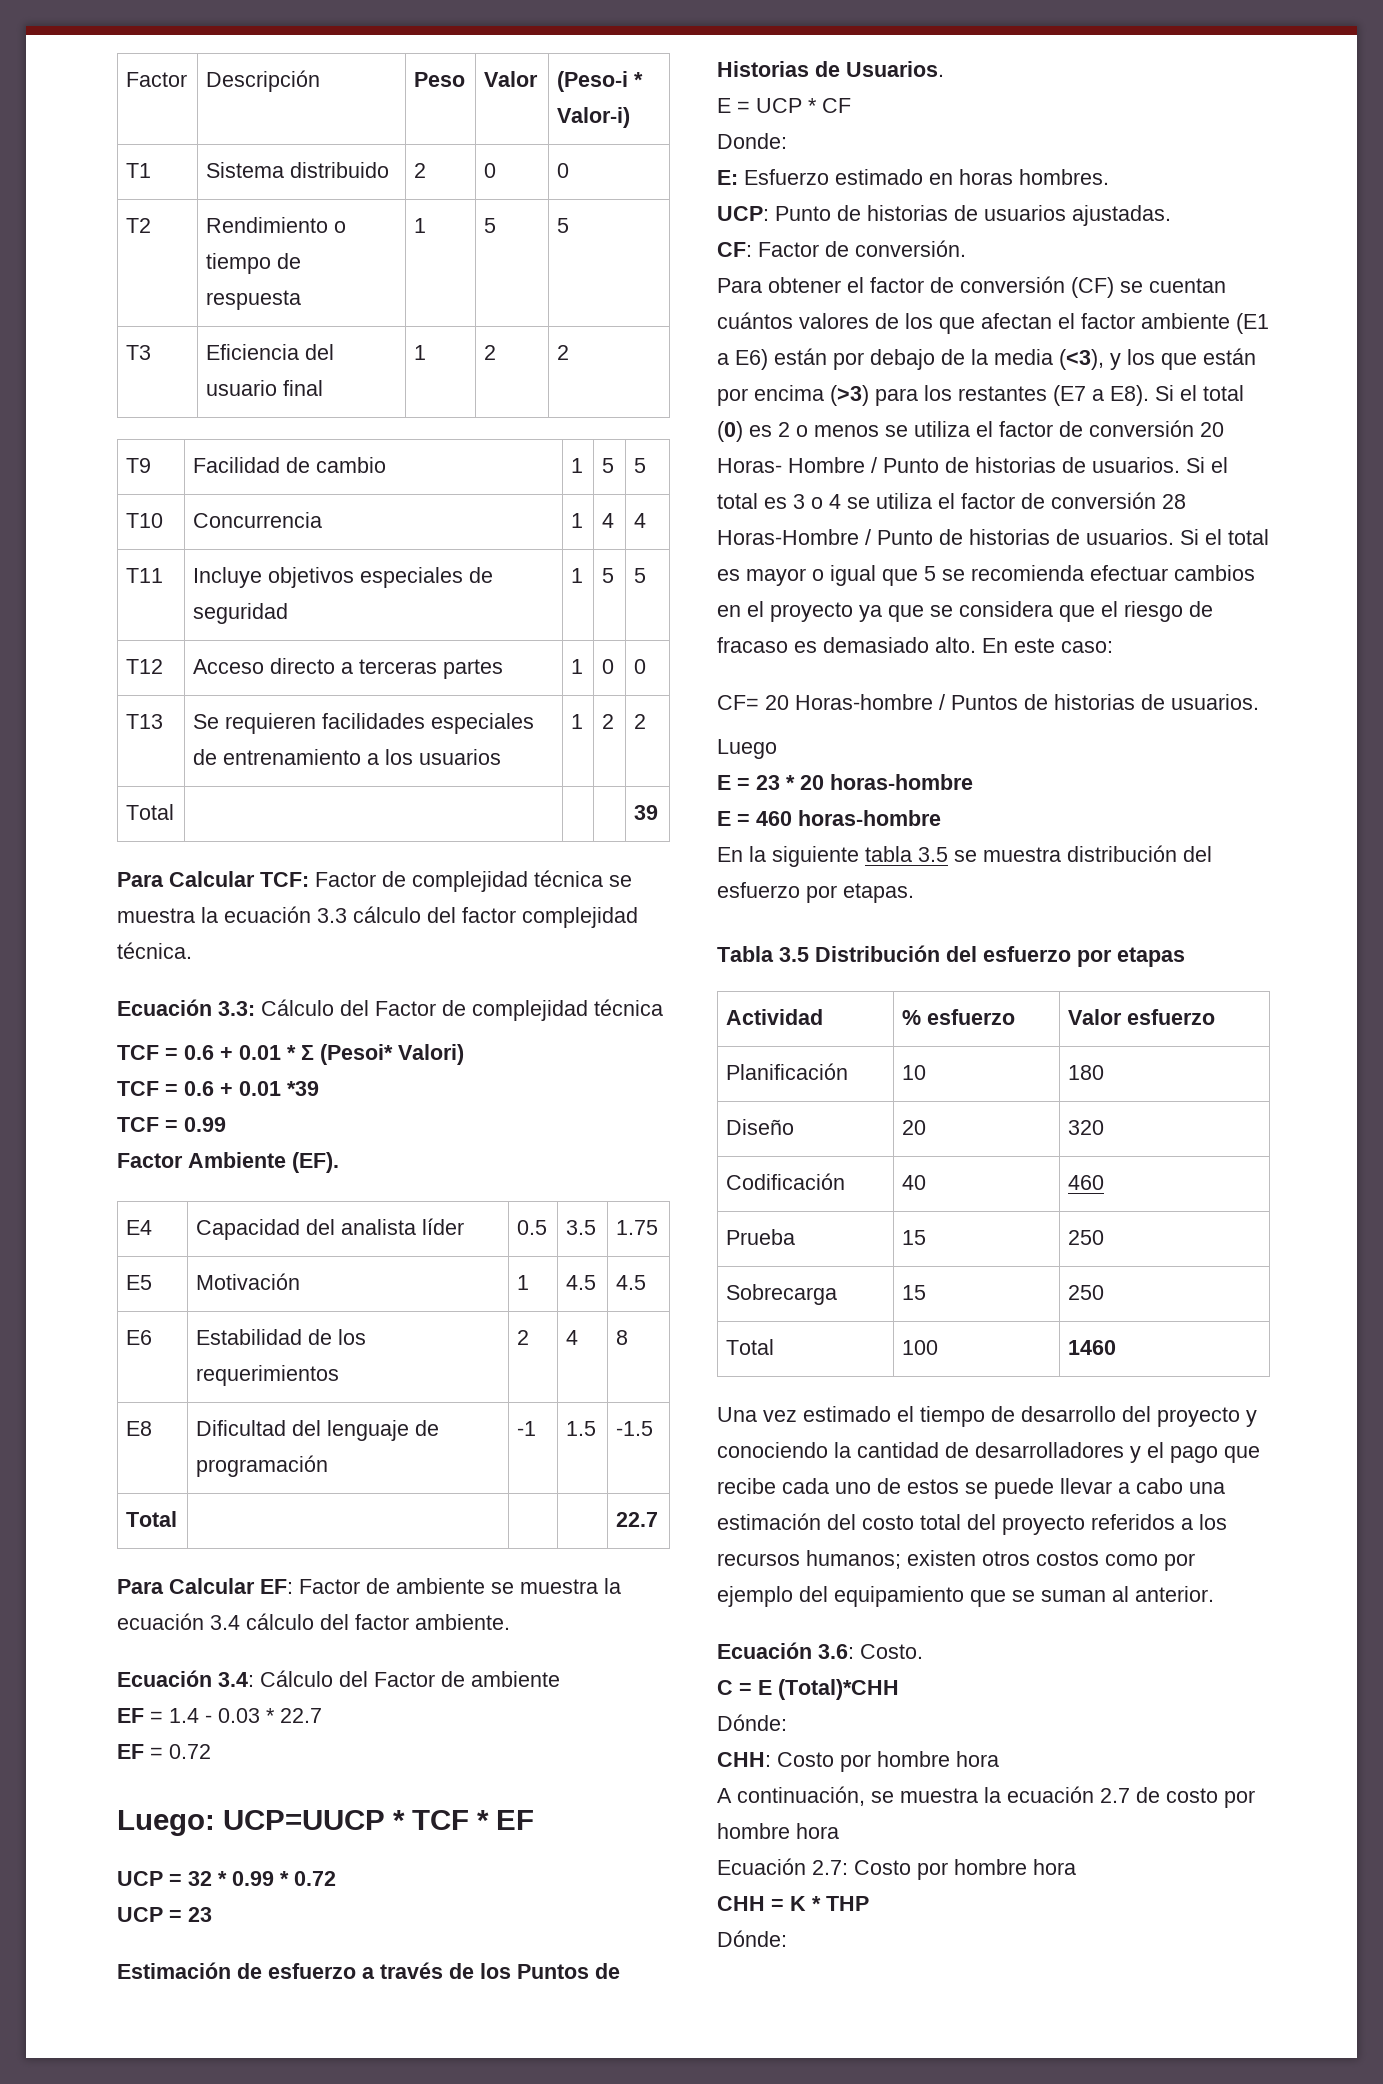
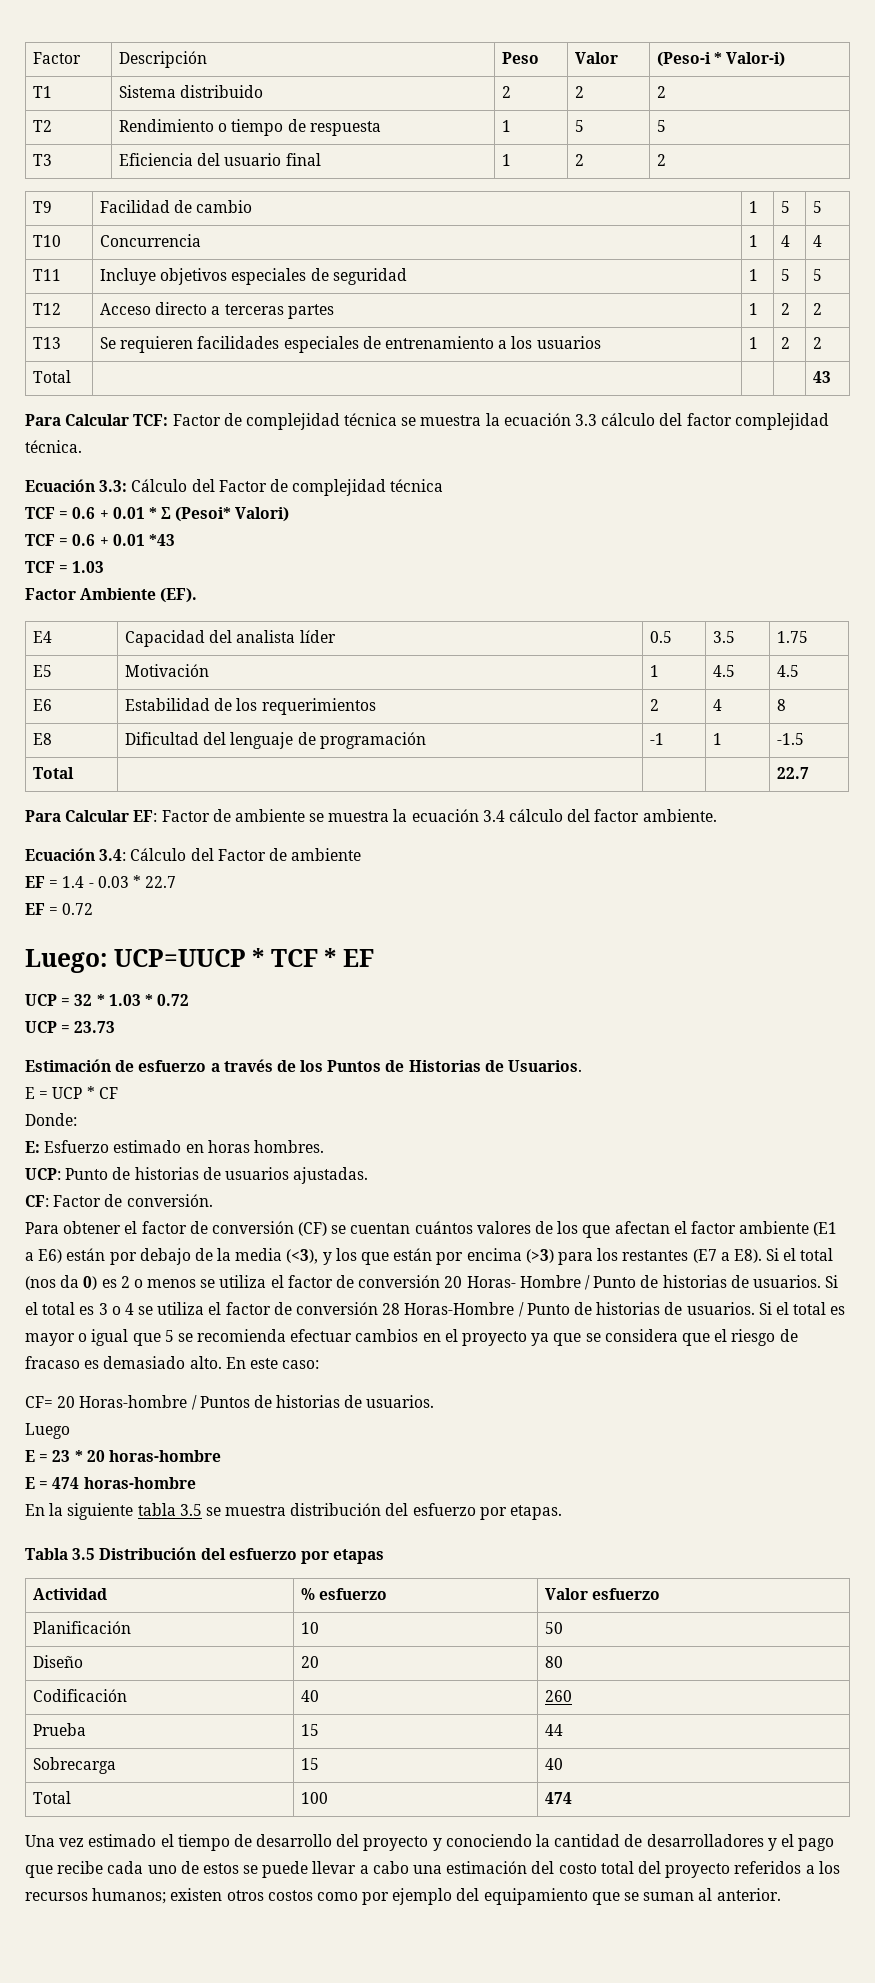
[484,163,497,178] [557,163,570,178] 0 | 0 -> [575,86,585,98] [657,86,667,98] 2 | 2
[602,659,615,674] [634,659,647,674] 0 | 0 -> [781,303,791,315] [813,303,823,315] 2 | 2
[634,805,659,820] 39 -> [813,371,832,383] 43
[287,1081,319,1096] [117,1117,226,1132] *39 // TCF = 0.99 -> [148,534,175,546] [25,561,105,573] *43 // TCF = 1.03
[566,1421,597,1436] 1.5 -> [713,733,723,745] 1
[232,1871,274,1886] 0.99 -> [108,994,141,1006] 1.03
[188,1907,212,1922] 23 -> [74,1021,116,1033] 23.73
[717,421,743,442] (0) -> [25,1275,98,1290] (nos da 0)
[756,811,792,826] 460 -> [52,1477,80,1489] 474
[1068,1065,1105,1080] 180 -> [545,1622,564,1634] 50
[1068,1120,1105,1135] 320 -> [545,1656,564,1668] 80
[1068,1175,1105,1190] 460 -> [545,1690,573,1702] 260
[1068,1230,1105,1245] 250 -> [545,1724,564,1736] 44
[1068,1285,1105,1300] 250 -> [545,1758,564,1770] 40
[1068,1340,1117,1355] 1460 -> [545,1792,573,1804] 474
[717,1642,923,1659] [717,1679,899,1700] [717,1714,787,1731] [717,1751,999,1772] [717,1786,1255,1808] [717,1823,839,1839] [717,1858,1076,1880] [717,1896,869,1911] [717,1930,787,1947] // Ecuación 3.6: Costo. // C = E (Total)*CHH // Dónde: // CHH: Costo por hombre hora // A continuación, se muestra la ecuación 2.7 de costo por hombre hora // Ecuación 2.7: Costo por hombre hora // CHH = K * THP // Dónde: -> (781, 1894) none

